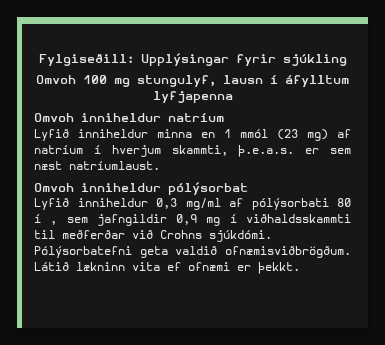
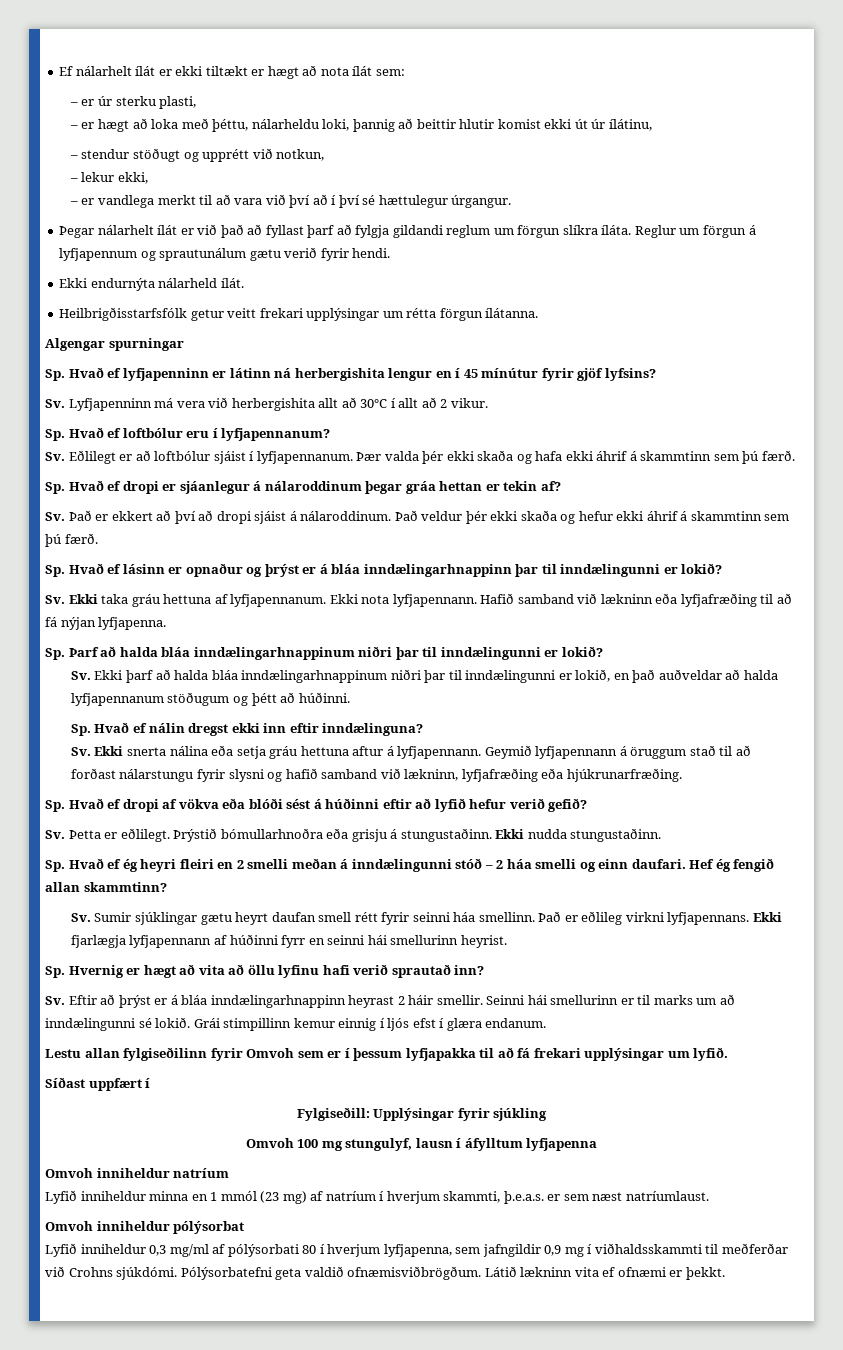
(38, 59) none -> [59,65,405,79] [69,96,197,109] [69,118,652,132] [69,148,325,162] [69,172,148,184] [69,194,512,208] [59,224,756,238] [59,247,391,261] [59,278,244,291] [59,307,539,321] [45,338,184,351] [45,367,656,381] [45,397,488,411] [45,427,331,441] [45,450,795,464] [45,480,561,494] [45,510,790,524] [45,533,98,547] [45,563,723,577] [45,593,792,607] [45,617,167,630] [45,646,603,660] [70,669,778,683] [70,692,350,706] [70,722,424,736] [70,745,751,759] [70,768,682,782] [45,798,588,812] [45,828,662,842] [45,858,775,872] [45,882,167,892] [70,911,782,925] [70,934,507,948] [45,964,485,978] [45,994,735,1008] [45,1017,547,1031] [45,1047,729,1061] [45,1077,151,1091] Ef nálarhelt ílát er ekki tiltækt er hægt að nota ílát sem: // – er úr sterku plasti, // – er hægt að loka með þéttu, nálarheldu loki, þannig að beittir hlutir komist ekki út úr ílátinu, // – stendur stöðugt og upprétt við notkun, // – lekur ekki, // – er vandlega merkt til að vara við því að í því sé hættulegur úrgangur. // Þegar nálarhelt ílát er við það að fyllast þarf að fylgja gildandi reglum um förgun slíkra íláta. Reglur um förgun á lyfjapennum og sprautunálum gætu verið fyrir hendi. // Ekki endurnýta nálarheld ílát. // Heilbrigðisstarfsfólk getur veitt frekari upplýsingar um rétta förgun ílátanna. // Algengar spurningar // Sp. Hvað ef lyfjapenninn er látinn ná herbergishita lengur en í 45 mínútur fyrir gjöf lyfsins? // Sv. Lyfjapenninn má vera við herbergishita allt að 30°C í allt að 2 vikur. // Sp. Hvað ef loftbólur eru í lyfjapennanum? // Sv. Eðlilegt er að loftbólur sjáist í lyfjapennanum. Þær valda þér ekki skaða og hafa ekki áhrif á skammtinn sem þú færð. // Sp. Hvað ef dropi er sjáanlegur á nálaroddinum þegar gráa hettan er tekin af? // Sv. Það er ekkert að því að dropi sjáist á nálaroddinum. Það veldur þér ekki skaða og hefur ekki áhrif á skammtinn sem þú færð. // Sp. Hvað ef lásinn er opnaður og þrýst er á bláa inndælingarhnappinn þar til inndælingunni er lokið? // Sv. Ekki taka gráu hettuna af lyfjapennanum. Ekki nota lyfjapennann. Hafið samband við lækninn eða lyfjafræðing til að fá nýjan lyfjapenna. // Sp. Þarf að halda bláa inndælingarhnappinum niðri þar til inndælingunni er lokið? // Sv. Ekki þarf að halda bláa inndælingarhnappinum niðri þar til inndælingunni er lokið, en það auðveldar að halda lyfjapennanum stöðugum og þétt að húðinni. // Sp. Hvað ef nálin dregst ekki inn eftir inndælinguna? // Sv. Ekki snerta nálina eða setja gráu hettuna aftur á lyfjapennann. Geymið lyfjapennann á öruggum stað til að forðast nálarstungu fyrir slysni og hafið samband við lækninn, lyfjafræðing eða hjúkrunarfræðing. // Sp. Hvað ef dropi af vökva eða blóði sést á húðinni eftir að lyfið hefur verið gefið? // Sv. Þetta er eðlilegt. Þrýstið bómullarhnoðra eða grisju á stungustaðinn. Ekki nudda stungustaðinn. // Sp. Hvað ef ég heyri fleiri en 2 smelli meðan á inndælingunni stóð – 2 háa smelli og einn daufari. Hef ég fengið allan skammtinn? // Sv. Sumir sjúklingar gætu heyrt daufan smell rétt fyrir seinni háa smellinn. Það er eðlileg virkni lyfjapennans. Ekki fjarlægja lyfjapennann af húðinni fyrr en seinni hái smellurinn heyrist. // Sp. Hvernig er hægt að vita að öllu lyfinu hafi verið sprautað inn? // Sv. Eftir að þrýst er á bláa inndælingarhnappinn heyrast 2 háir smellir. Seinni hái smellurinn er til marks um að inndælingunni sé lokið. Grái stimpillinn kemur einnig í ljós efst í glæra endanum. // Lestu allan fylgiseðilinn fyrir Omvoh sem er í þessum lyfjapakka til að fá frekari upplýsingar um lyfið. // Síðast uppfært í //
[50,220,58,225] , -> [327,1244,452,1257] hverjum lyfjapenna,

